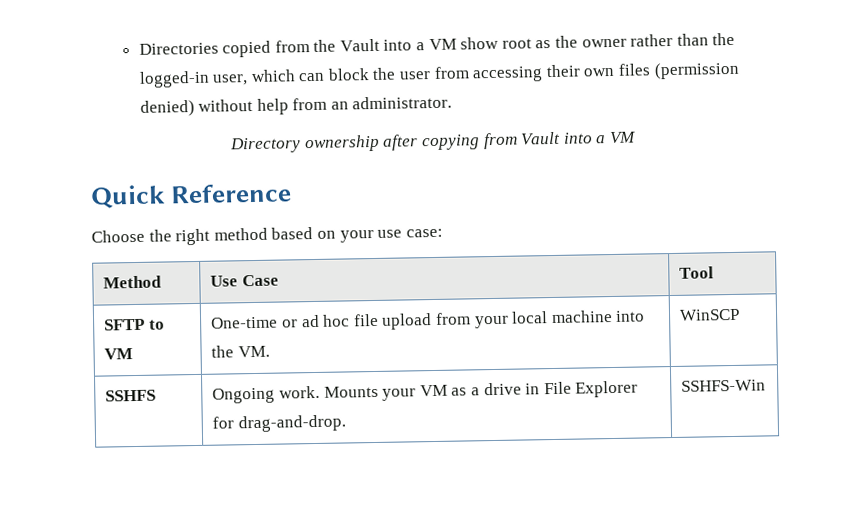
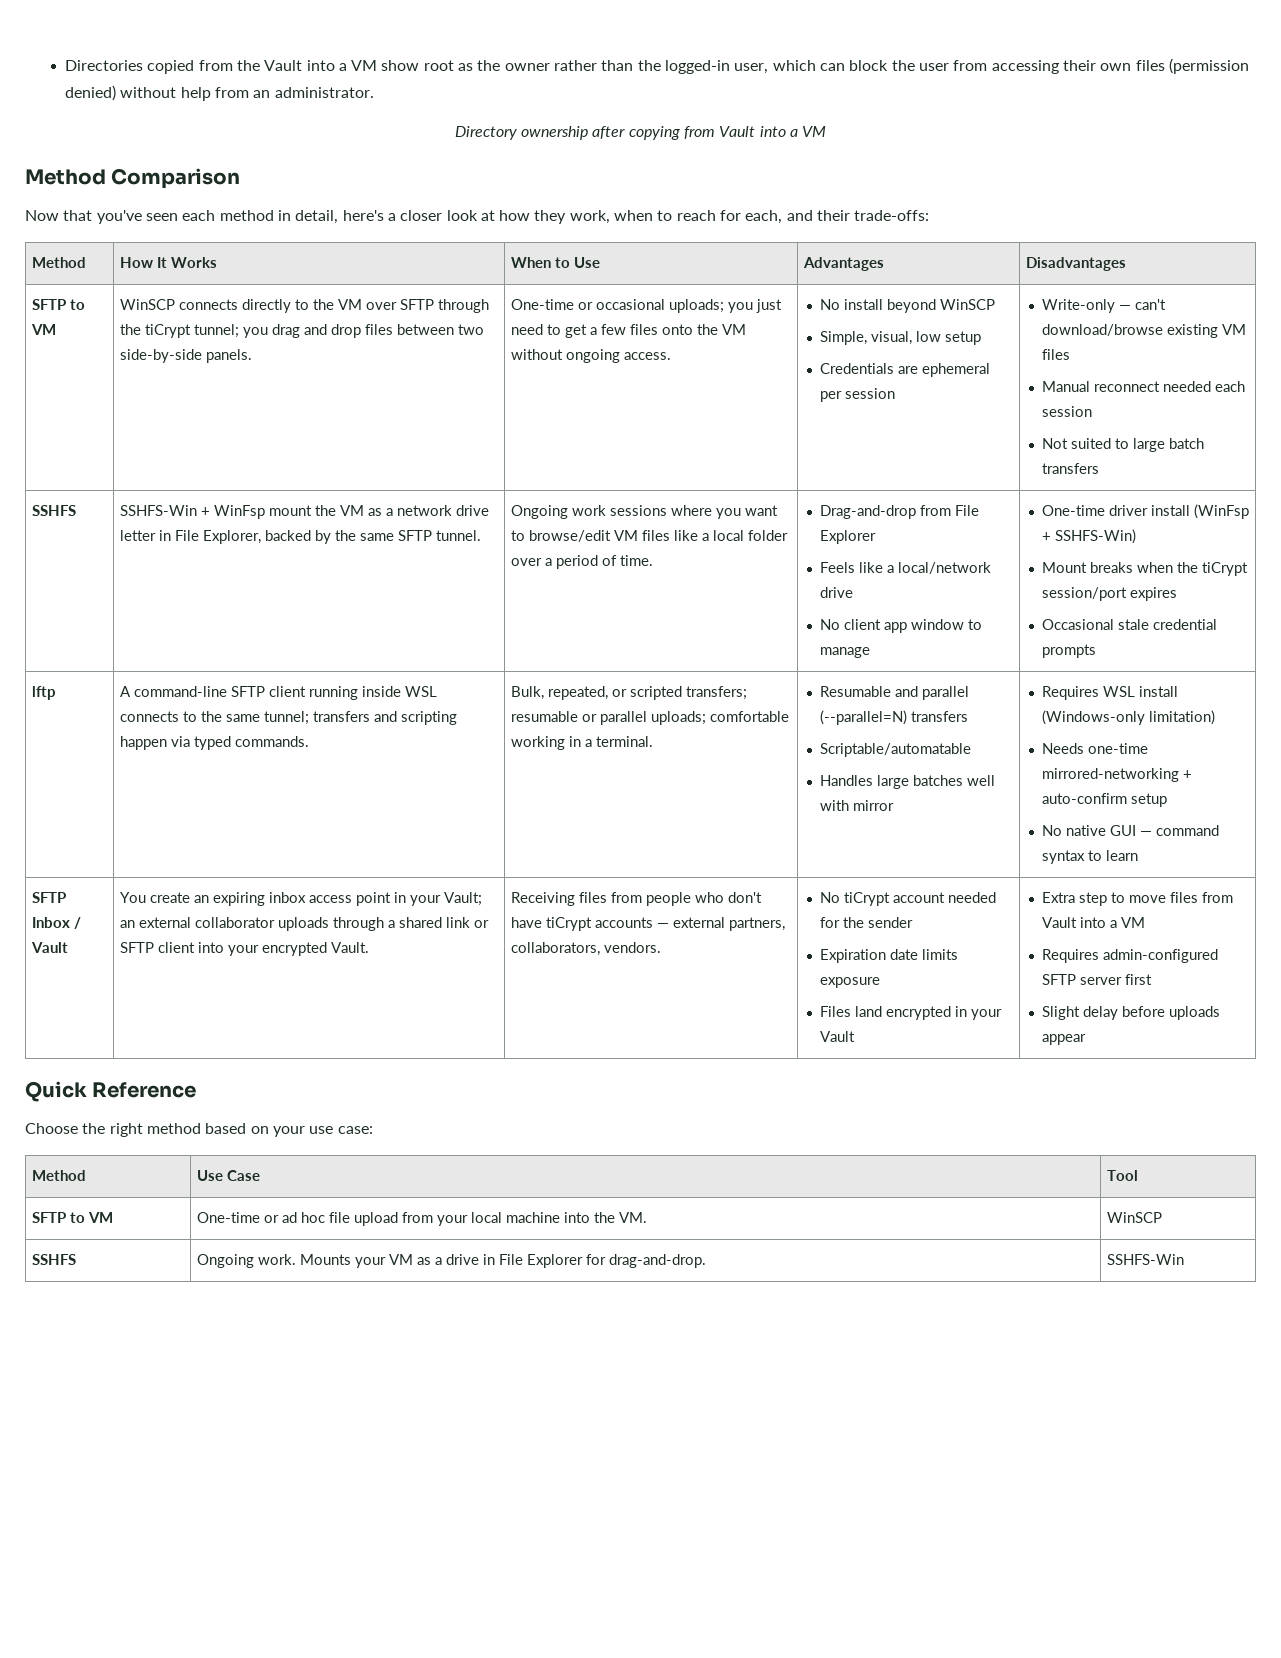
(636, 137) none -> [25,168,241,189] [25,210,930,224] [31,257,86,268] [119,257,217,268] [510,257,600,268] [802,257,884,271] [1025,257,1126,271] [31,299,85,310] [30,324,56,335] [119,299,489,313] [119,324,484,338] [119,349,252,363] [510,299,782,313] [510,324,746,338] [510,349,671,363] [819,299,995,313] [819,331,981,345] [819,363,990,377] [819,388,895,402] [1041,299,1166,313] [1041,324,1246,338] [1041,349,1070,360] [1041,381,1245,392] [1041,406,1092,417] [1041,438,1204,452] [1041,463,1099,474] [31,505,76,516] [119,505,489,519] [119,530,481,544] [510,505,778,519] [510,530,788,542] [510,555,653,569] [819,505,979,519] [819,530,876,544] [819,562,991,574] [819,587,853,598] [819,619,982,633] [819,647,870,658] [1041,504,1249,519] [1041,529,1136,544] [1041,562,1248,576] [1041,587,1177,601] [1041,619,1217,630] [1041,644,1096,658] [31,686,56,700] [119,686,437,700] [119,711,457,725] [119,736,309,750] [510,686,747,700] [510,711,789,725] [510,736,653,750] [819,686,969,700] [819,710,968,725] [819,743,971,757] [819,775,995,789] [819,800,894,811] [1041,686,1178,700] [1041,710,1215,725] [1041,743,1148,754] [1041,768,1192,782] [1041,793,1167,807] [1041,825,1219,836] [1041,850,1138,864] [31,892,66,903] [31,917,81,929] [30,942,68,953] [119,892,482,906] [119,917,489,931] [119,942,369,956] [510,892,762,906] [510,917,785,931] [510,942,661,956] [819,892,996,906] [819,917,913,928] [819,949,958,963] [819,977,880,988] [819,1006,1002,1020] [819,1031,855,1042] [1041,892,1233,906] [1041,917,1145,928] [1041,949,1218,963] [1041,974,1152,985] [1041,1006,1220,1020] [1041,1034,1086,1045] // Method Comparison // Now that you've seen each method in detail, here's a closer look at how they work, when to reach for each, and their trade-offs: // Method | How It Works | When to Use | Advantages | Disadvantages // SFTP to VM | WinSCP connects directly to the VM over SFTP through the tiCrypt tunnel; you drag and drop files between two side-by-side panels. | One-time or occasional uploads; you just need to get a few files onto the VM without ongoing access. | No install beyond WinSCP // Simple, visual, low setup // Credentials are ephemeral per session | Write-only — can't download/browse existing VM files // Manual reconnect needed each session // Not suited to large batch transfers // SSHFS | SSHFS-Win + WinFsp mount the VM as a network drive letter in File Explorer, backed by the same SFTP tunnel. | Ongoing work sessions where you want to browse/edit VM files like a local folder over a period of time. | Drag-and-drop from File Explorer // Feels like a local/network drive // No client app window to manage | One-time driver install (WinFsp + SSHFS-Win) // Mount breaks when the tiCrypt session/port expires // Occasional stale credential prompts // lftp | A command-line SFTP client running inside WSL connects to the same tunnel; transfers and scripting happen via typed commands. | Bulk, repeated, or scripted transfers; resumable or parallel uploads; comfortable working in a terminal. | Resumable and parallel (--parallel=N) transfers // Scriptable/automatable // Handles large batches well with mirror | Requires WSL install (Windows-only limitation) // Needs one-time mirrored-networking + auto-confirm setup // No native GUI — command syntax to learn // SFTP Inbox / Vault | You create an expiring inbox access point in your Vault; an external collaborator uploads through a shared link or SFTP client into your encrypted Vault. | Receiving files from people who don't have tiCrypt accounts — external partners, collaborators, vendors. | No tiCrypt account needed for the sender // Expiration date limits exposure // Files land encrypted in your Vault | Extra step to move files from Vault into a VM // Requires admin-configured SFTP server first // Slight delay before uploads appear

